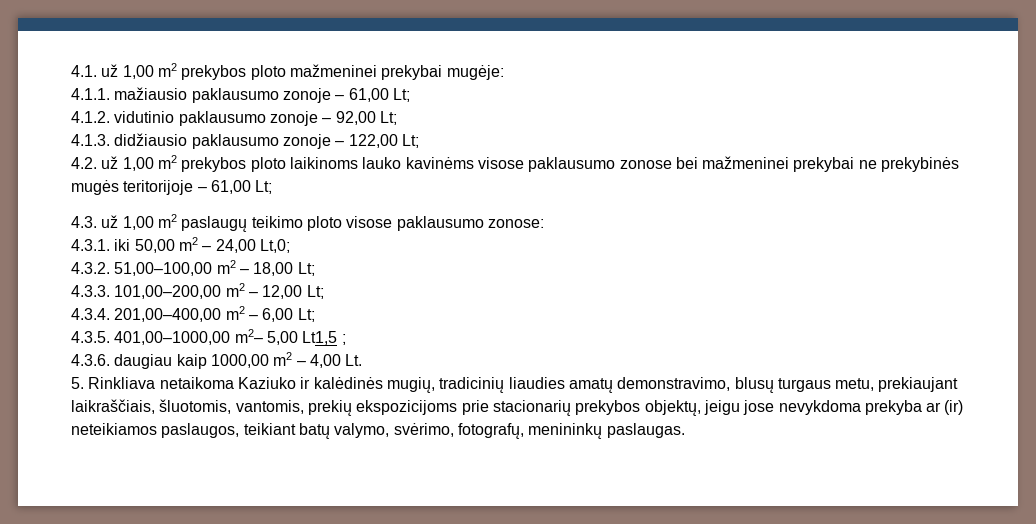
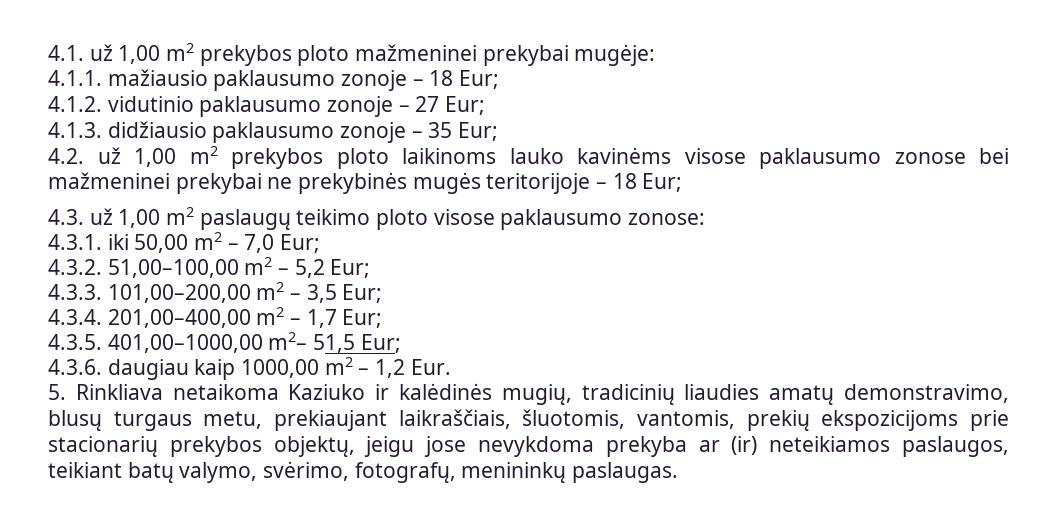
[348,88,410,102] 61,00 Lt; -> [429,70,500,89] 18 Eur;
[335,111,397,125] 92,00 Lt; -> [415,96,486,115] 27 Eur;
[348,134,419,148] 122,00 Lt; -> [428,122,499,141] 35 Eur;
[210,180,273,194] 61,00 Lt; -> [612,173,683,192] 18 Eur;
[215,239,290,253] 24,00 Lt,0; -> [244,234,321,253] 7,0 Eur;
[253,262,315,276] 18,00 Lt; -> [294,259,371,278] 5,2 Eur;
[262,285,324,299] 12,00 Lt; -> [306,284,383,303] 3,5 Eur;
[262,308,315,322] 6,00 Lt; -> [306,309,383,328] 1,7 Eur;
[266,331,346,345] 5,00 Lt1,5 ; -> [313,334,401,353] 51,5 Eur;
[309,354,363,368] 4,00 Lt. -> [375,359,451,378] 1,2 Eur.

